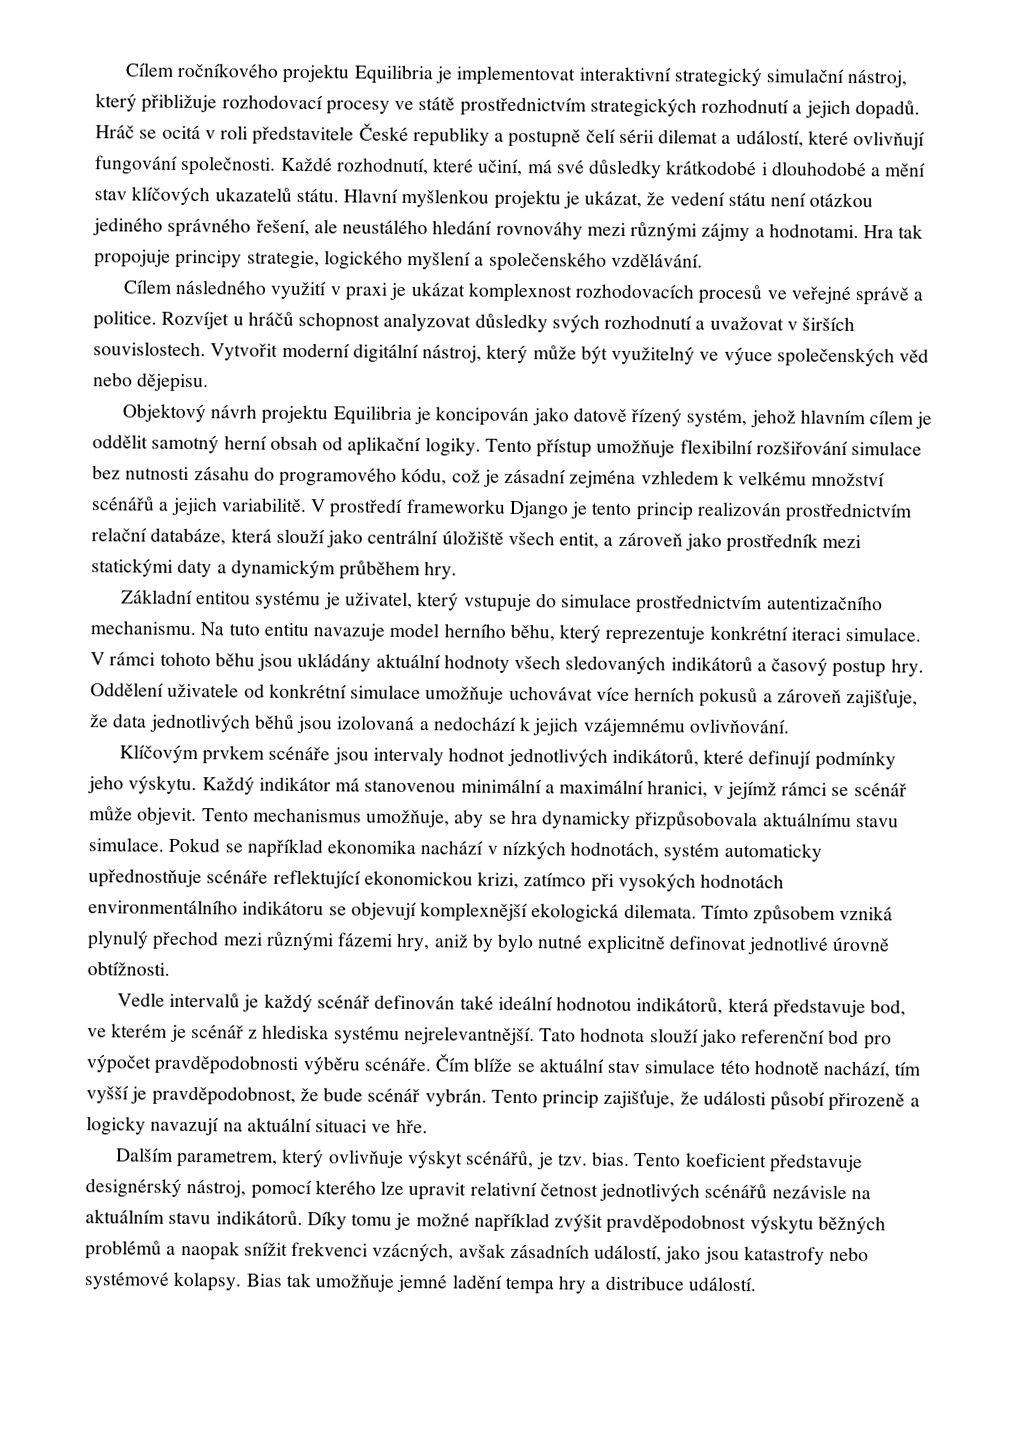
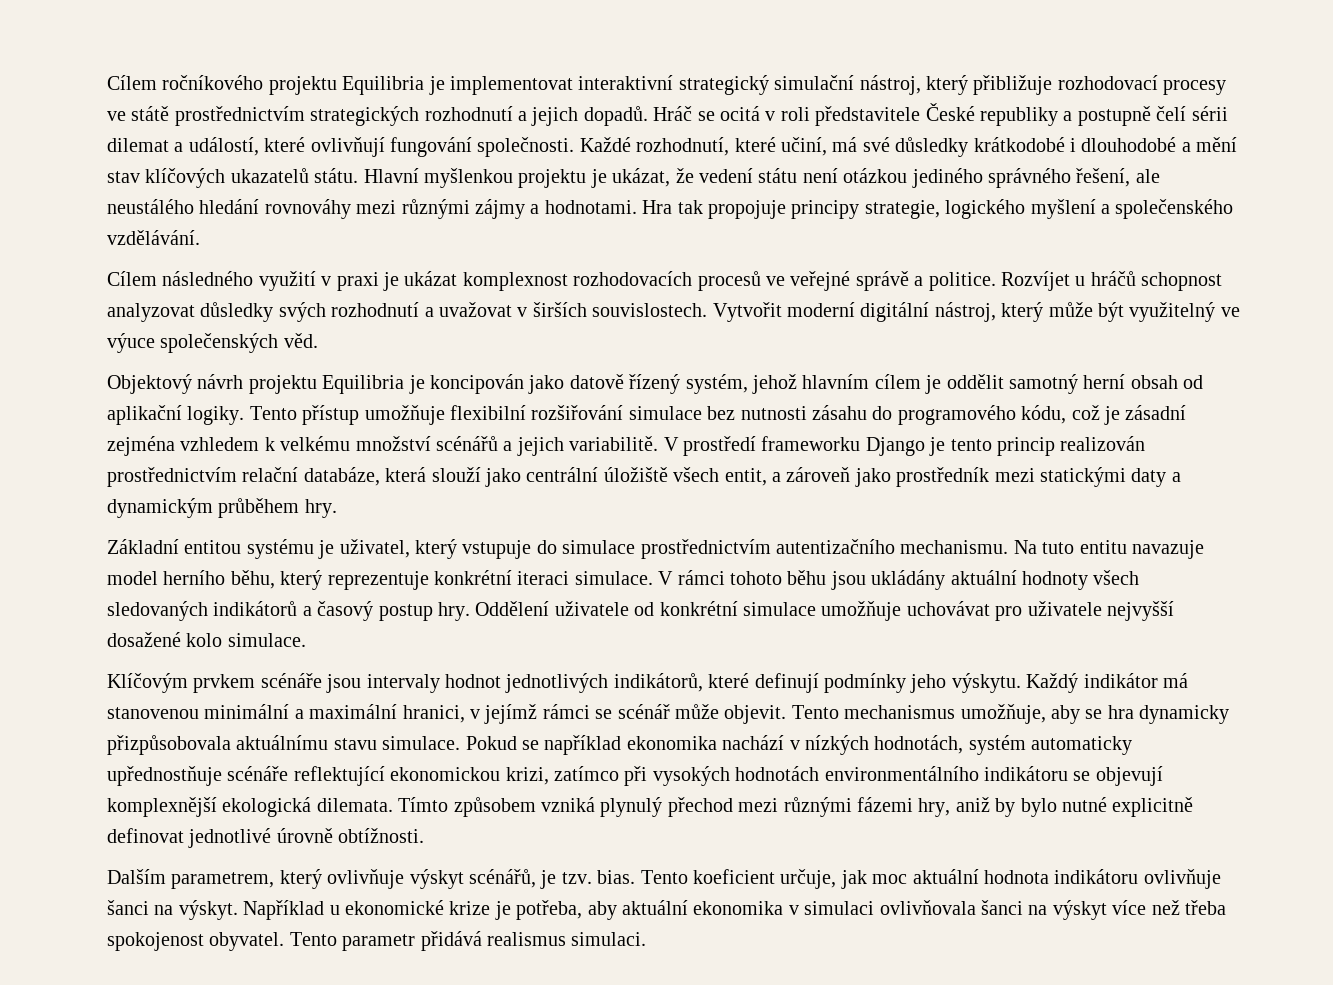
[899,348,930,363] [93,372,210,393] věd nebo dějepisu. -> [283,333,318,348] věd.
[595,686,919,708] [89,713,790,737] více herních pokusů a zároveň zajišťuje, že data jednotlivých běhů jsou izolovaná a nedochází k jejich vzájemnému ovlivňování. -> [995,601,1174,621] [107,632,306,647] pro uživatele nejvyšší dosažené kolo simulace.
[116,992,907,1019] [87,1023,892,1050] [86,1053,922,1079] [86,1085,920,1112] [86,1116,428,1136] // Vedle intervalů je každý scénář definován také ideální hodnotou indikátorů, která představuje bod, ve kterém je scénář z hlediska systému nejrelevantnější. Tato hodnota slouží jako referenční bod pro výpočet pravděpodobnosti výběru scénáře. Čím blíže se aktuální stav simulace této hodnotě nachází, tím vyšší je pravděpodobnost, že bude scénář vybrán. Tento princip zajišťuje, že události působí přirozeně a logicky navazují na aktuální situaci ve hře. -> (425, 835) none
[768,1153,863,1174] [85,1178,871,1202] [85,1209,886,1235] [85,1240,870,1265] [84,1271,756,1295] představuje designérský nástroj, pomocí kterého lze upravit relativní četnost jednotlivých scénářů nezávisle na aktuálním stavu indikátorů. Díky tomu je možné například zvýšit pravděpodobnost výskytu běžných problémů a naopak snížit frekvenci vzácných, avšak zásadních událostí, jako jsou katastrofy nebo systémové kolapsy. Bias tak umožňuje jemné ladění tempa hry a distribuce událostí. -> [780,869,1221,889] [107,900,1226,920] [107,931,647,951] určuje, jak moc aktuální hodnota indikátoru ovlivňuje šanci na výskyt. Například u ekonomické krize je potřeba, aby aktuální ekonomika v simulaci ovlivňovala šanci na výskyt více než třeba spokojenost obyvatel. Tento parametr přidává realismus simulaci.

